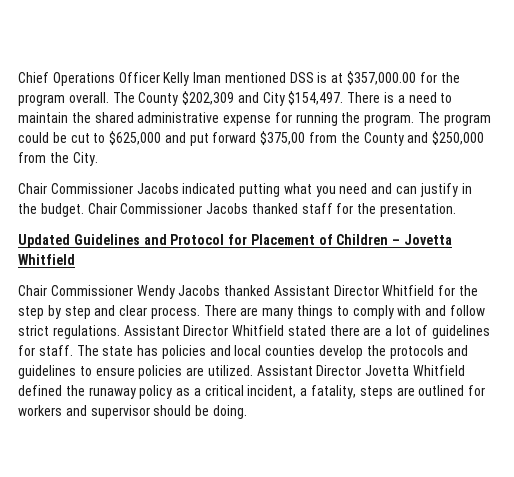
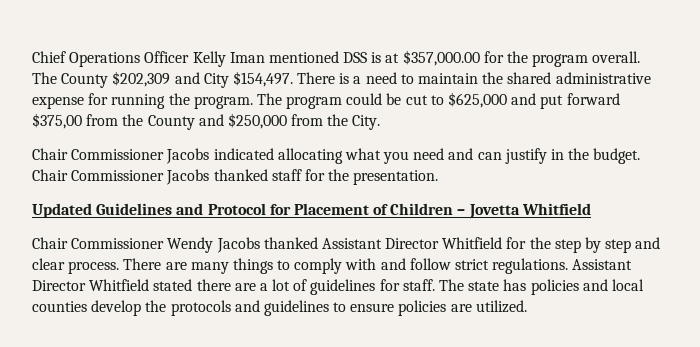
[239,183,281,197] putting -> [277,148,343,164] allocating
[256,365,466,376] [18,385,486,399] [18,405,247,419] Assistant Director Jovetta Whitfield defined the runaway policy as a critical incident, a fatality, steps are outlined for workers and supervisor should be doing. -> (527, 306) none

